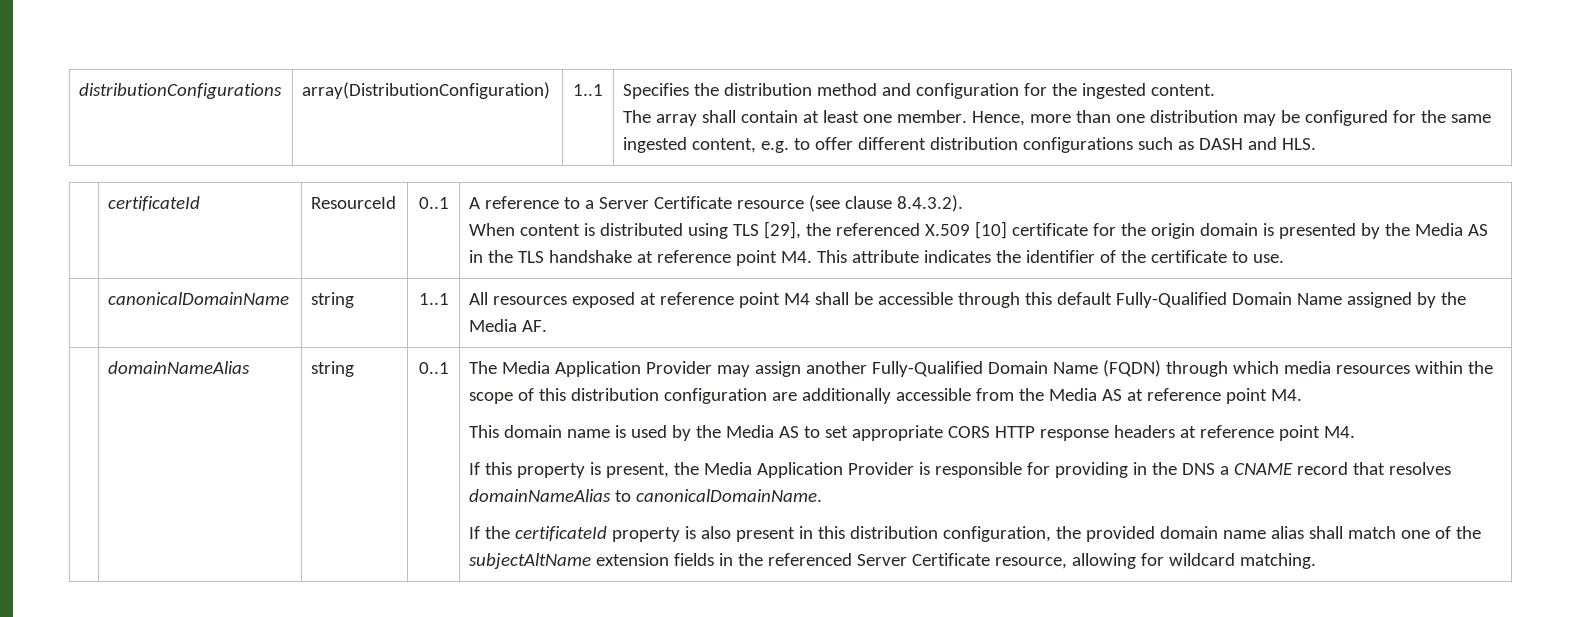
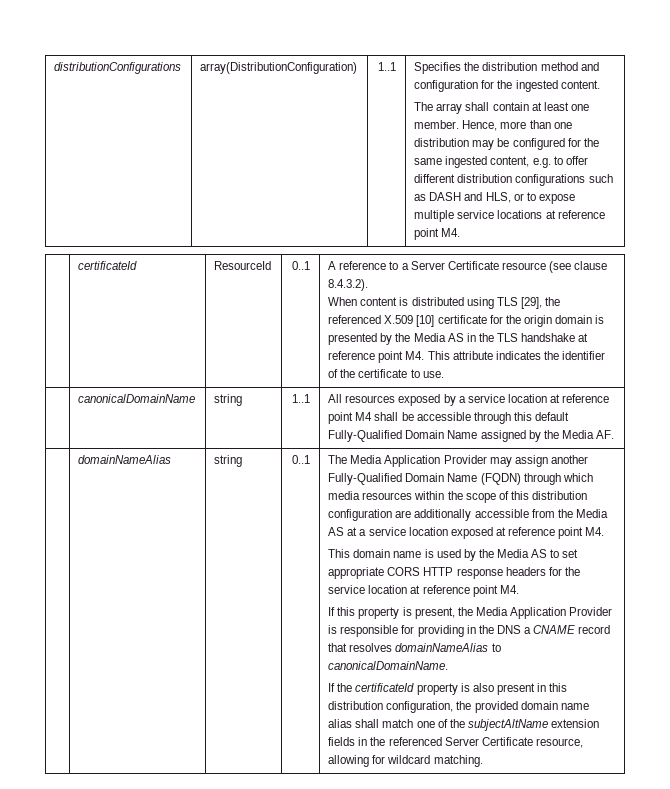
[1282,138,1317,150] HLS. -> [485,192,575,204] [414,210,605,222] [414,228,461,240] HLS, or to expose multiple service locations at reference point M4.
(636, 300) none -> [443,394,547,406] by a service location
(1144, 395) none -> [359,527,506,539] a service location exposed at
(1176, 431) none -> [548,567,580,576] [328,585,408,594] for the service location

